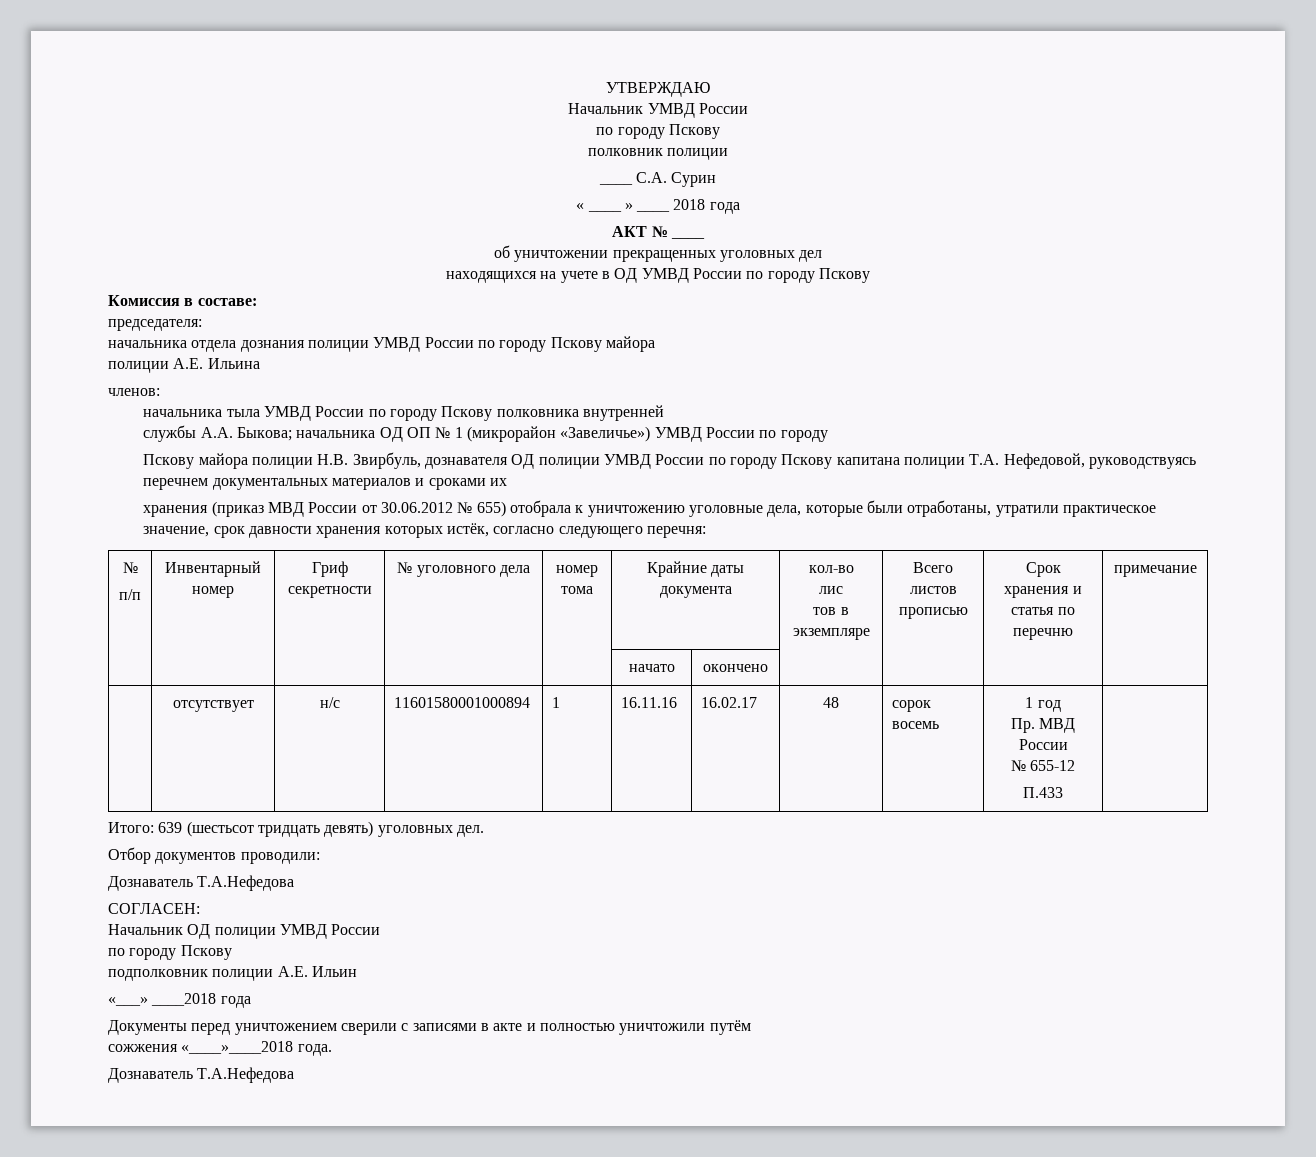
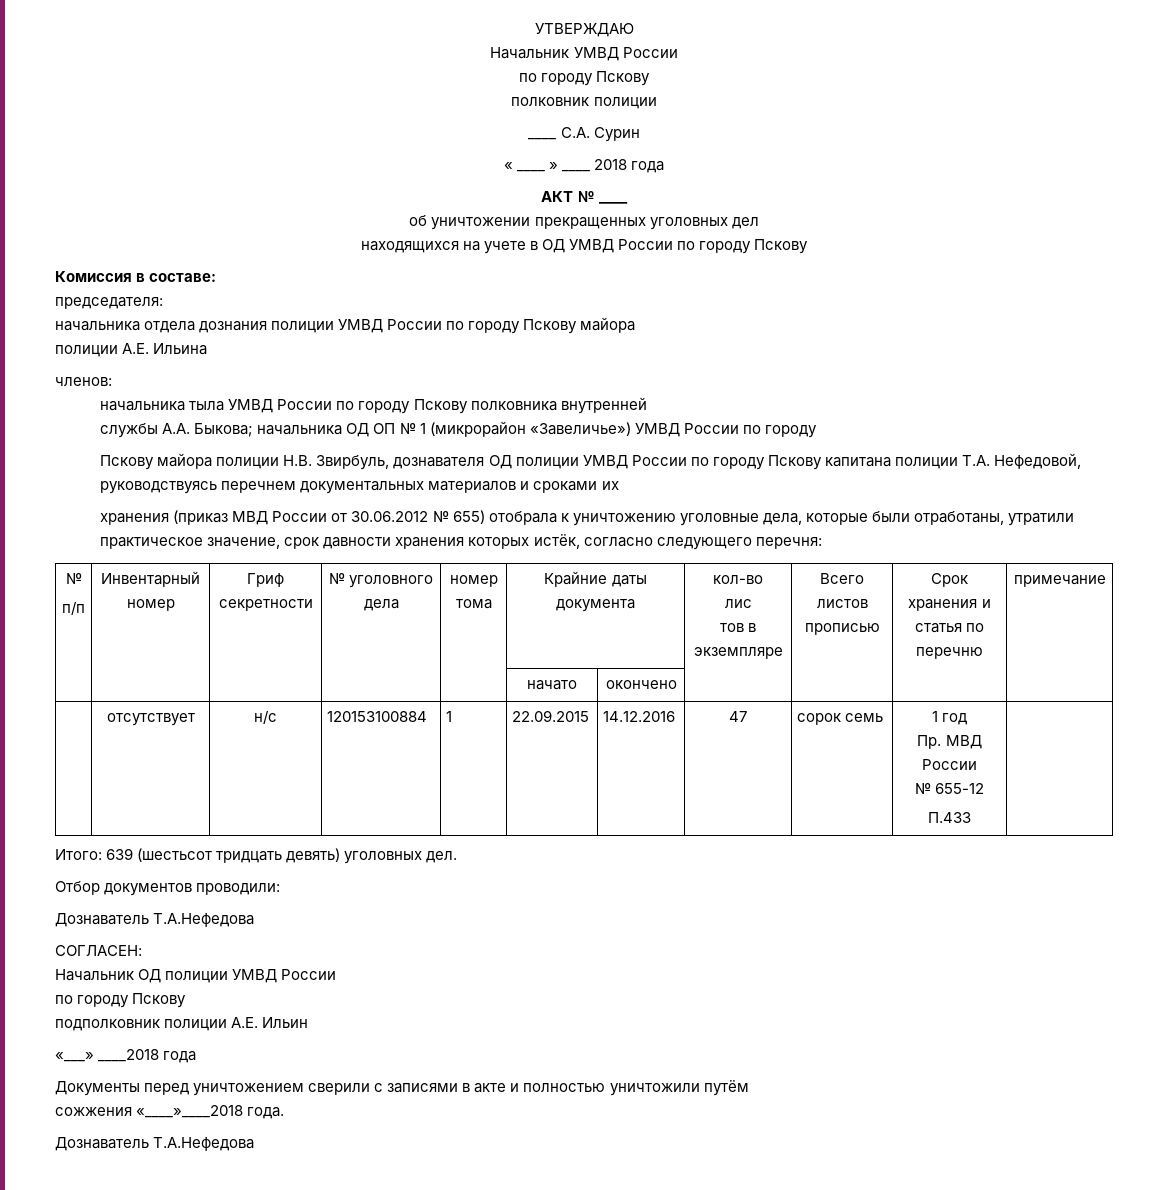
[394,697,531,708] [552,697,561,708] [621,697,678,708] [701,697,758,708] [823,697,839,708] 11601580001000894 | 1 | 16.11.16 | 16.02.17 | 48 -> [327,711,428,722] [446,711,453,722] [512,710,590,722] [603,711,676,722] [728,711,747,722] 120153100884 | 1 | 22.09.2015 | 14.12.2016 | 47
[892,721,940,729] восемь -> [845,713,884,722] семь

